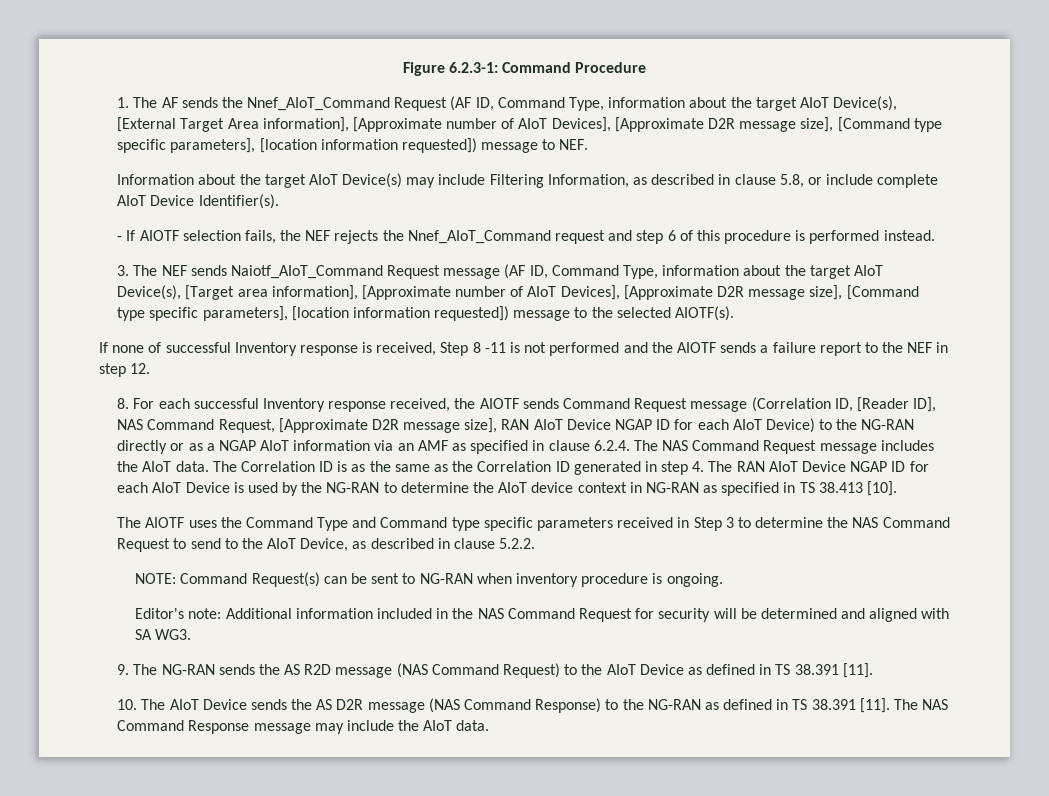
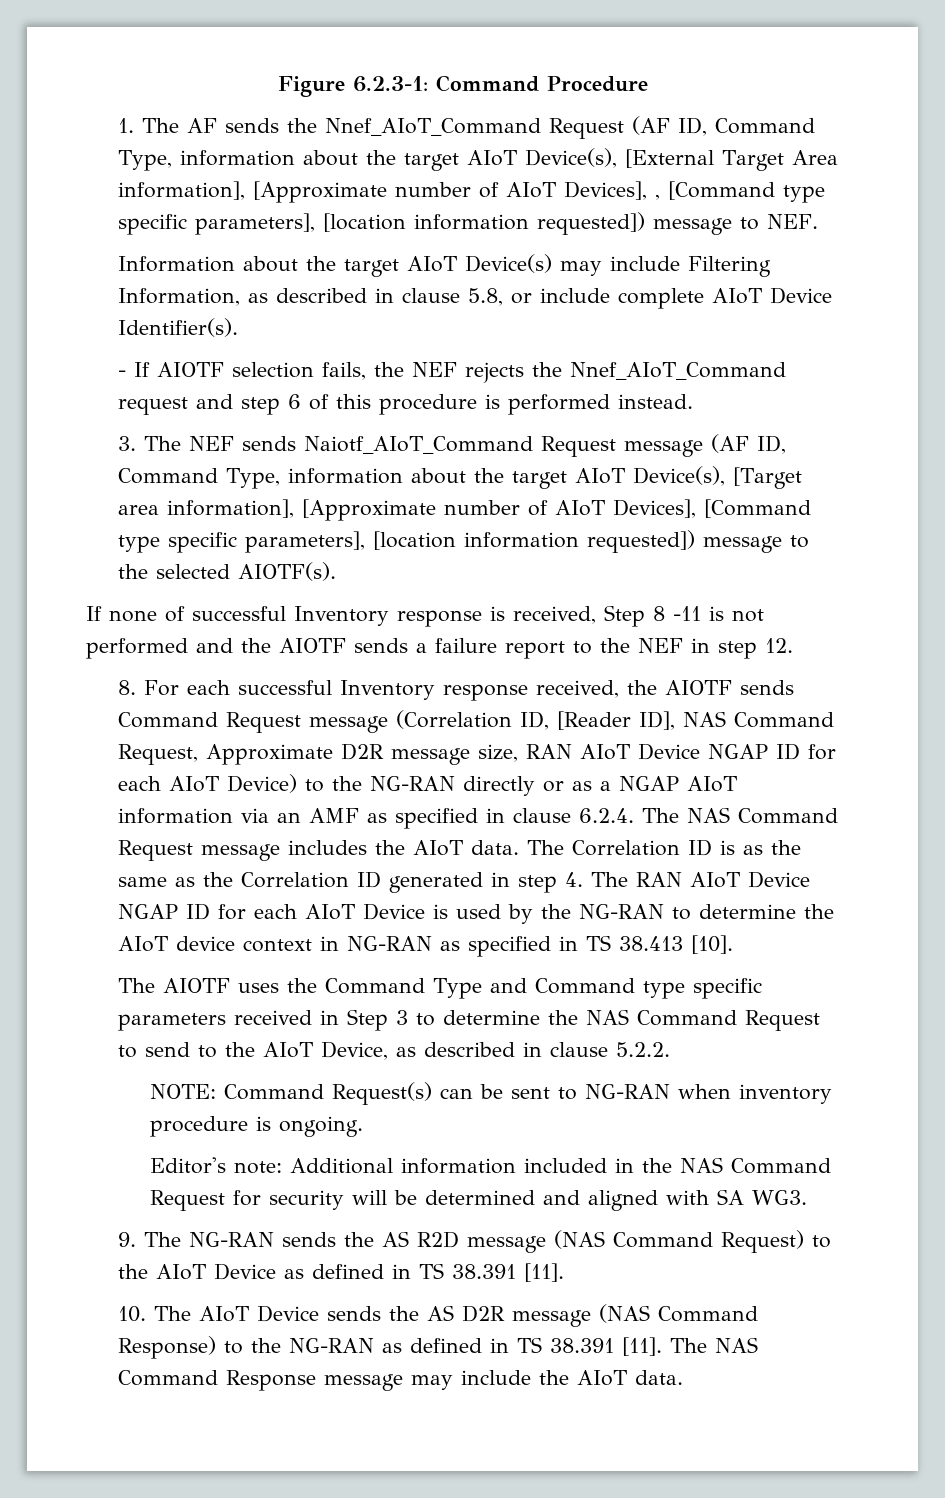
[614,117,834,132] [Approximate D2R message size], -> [655,194,661,200] ,
[623,285,843,300] [Approximate D2R message size], -> (697, 508) none
[278,418,498,433] [Approximate D2R message size], -> [206,743,519,765] Approximate D2R message size,

